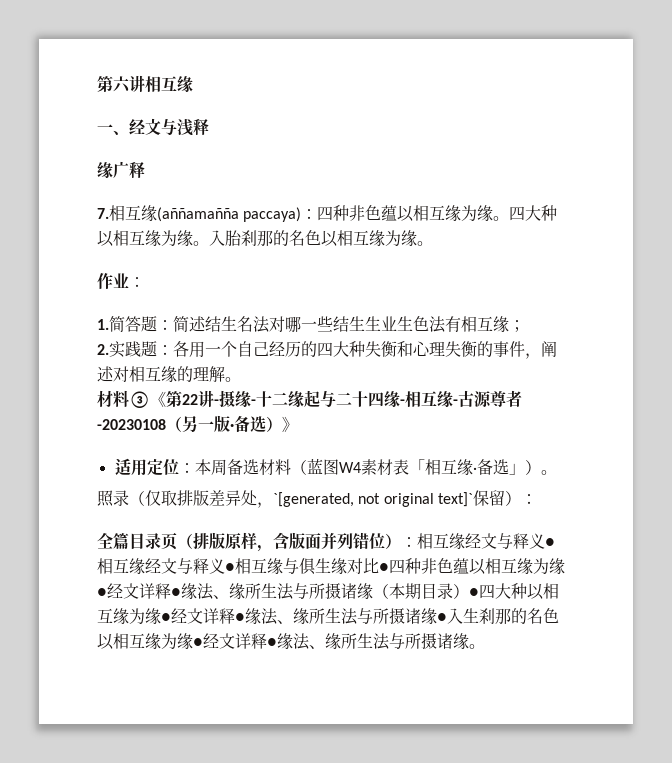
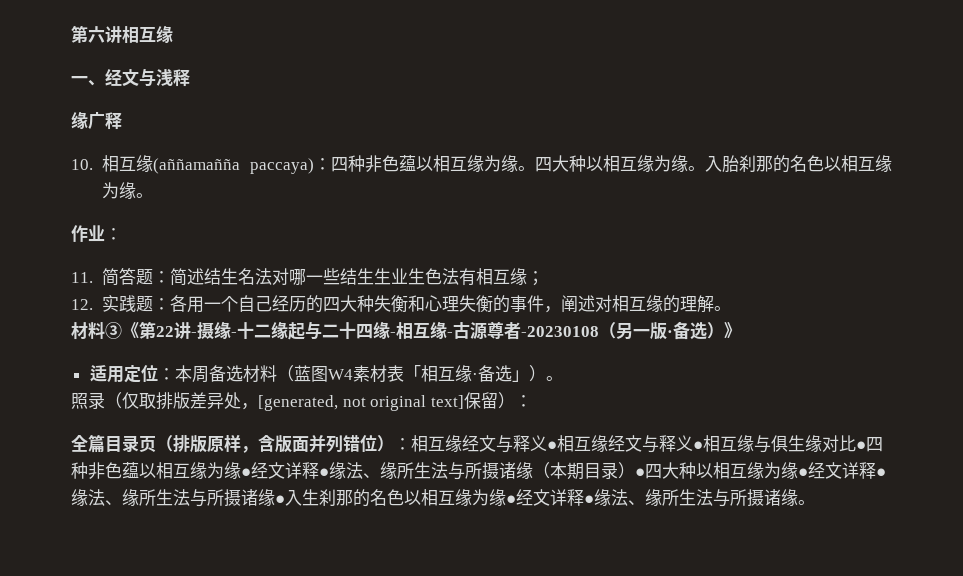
[97,208,109,219] 7. -> [71,159,93,170] 10.
[97,319,109,330] 1. -> [71,272,93,283] 11.
[97,344,109,355] 2. -> [71,299,93,310] 12.
[273,492,354,507] `[generated, -> [258,395,338,411] [generated,
[437,492,473,507] text]` -> [430,395,464,409] text]

